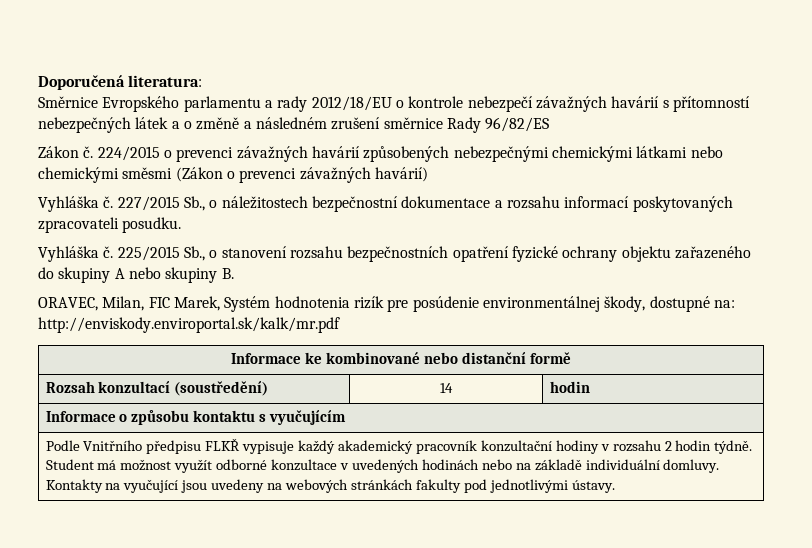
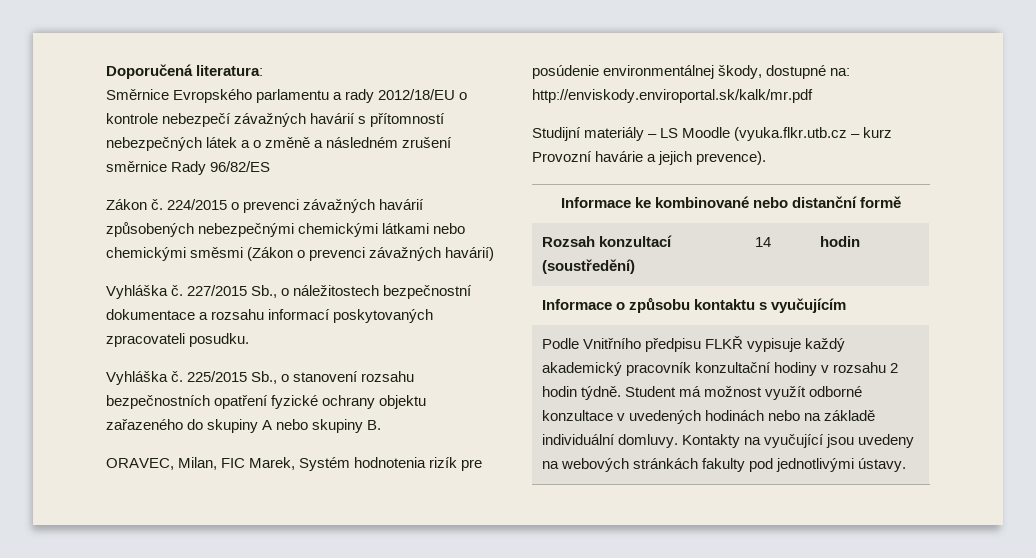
(340, 325) none -> [532,127,893,141] [532,151,767,165] // Studijní materiály – LS Moodle (vyuka.flkr.utb.cz – kurz Provozní havárie a jejich prevence).

